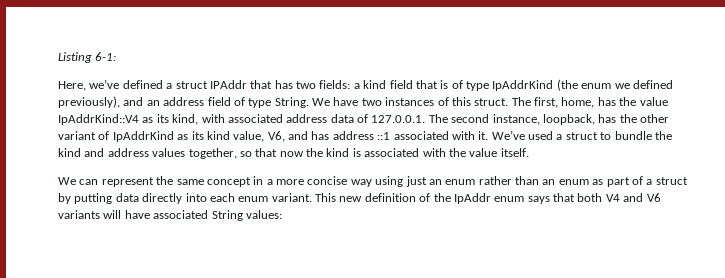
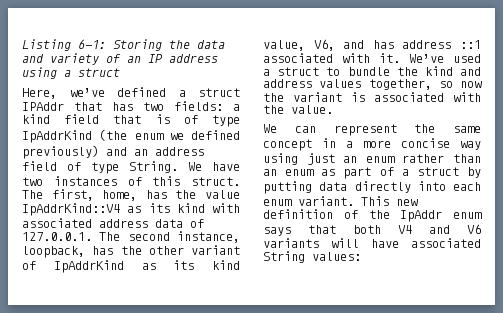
(117, 56) none -> [113,39,225,51] [22,53,218,65] [22,67,120,79] Storing the data and variety of an IP address using a struct
[58,96,120,108] previously), -> [22,145,99,159] previously)
[172,114,199,125] kind, -> [176,203,205,213] kind
[255,148,278,157] that -> (453, 84) none
[326,148,350,157] kind -> [293,92,342,102] variant
[469,148,529,157] value itself. -> [291,105,333,114] value.

